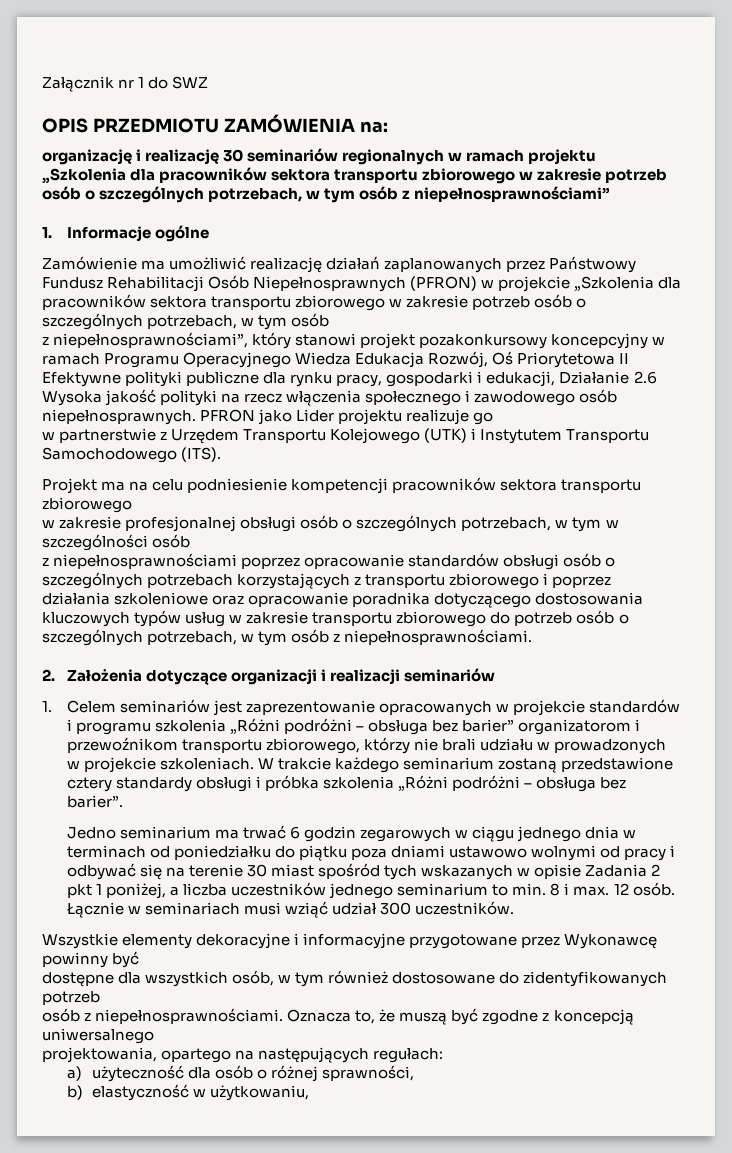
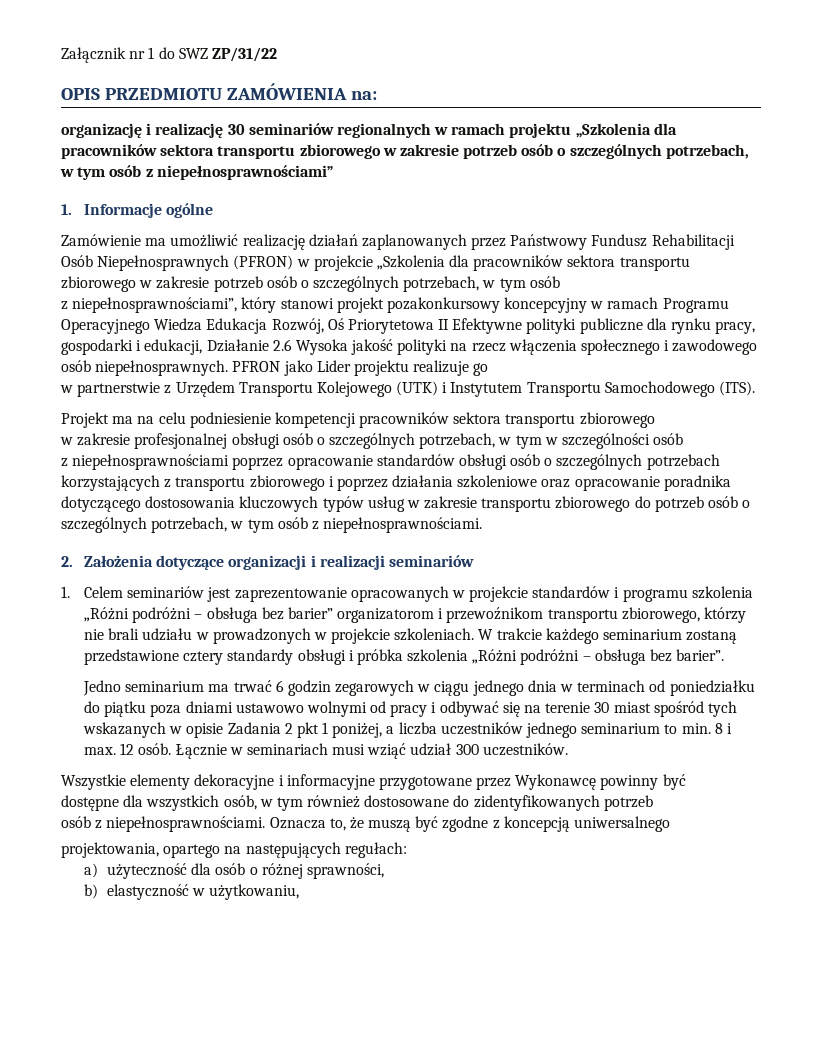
(209, 82) none -> [211,47,277,62] ZP/31/22

